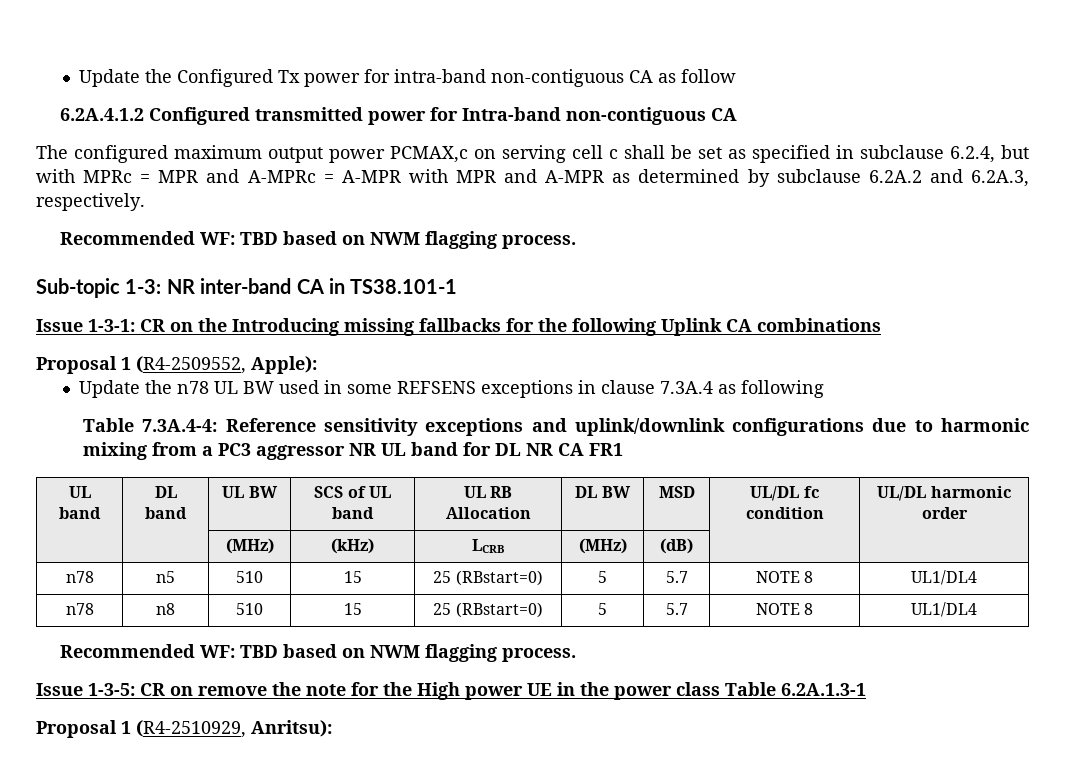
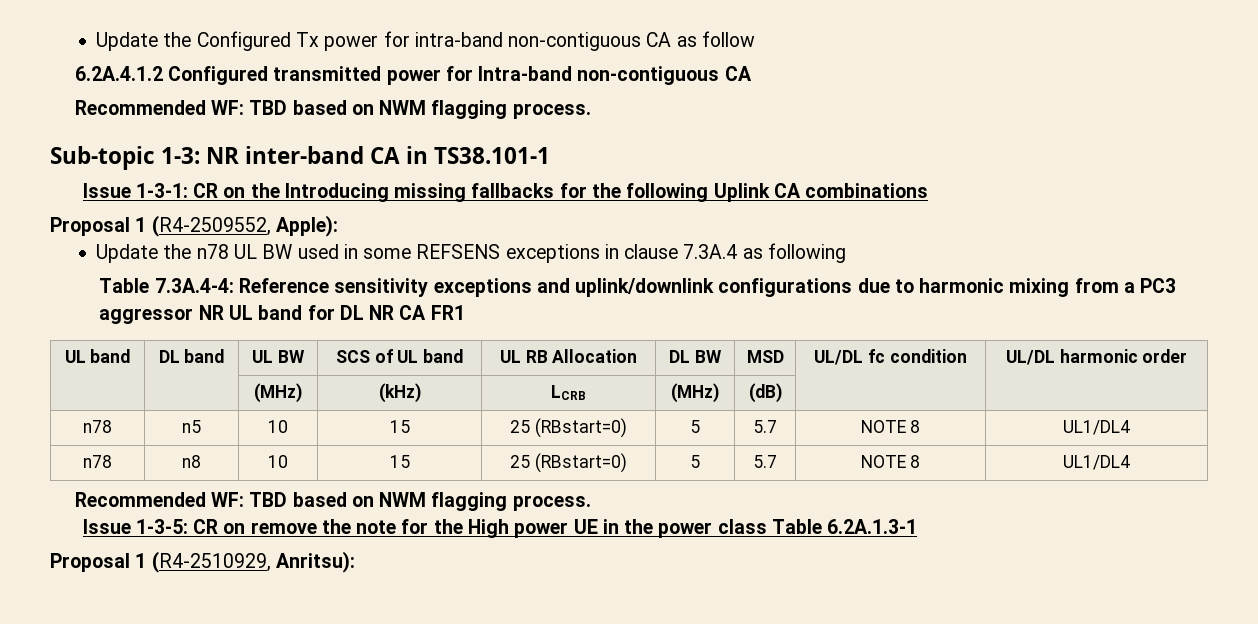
[36,145,1029,163] [36,169,1029,187] [36,193,145,211] // The configured maximum output power PCMAX,c on serving cell c shall be set as specified in subclause 6.2.4, but with MPRc = MPR and A-MPRc = A-MPR with MPR and A-MPR as determined by subclause 6.2A.2 and 6.2A.3, respectively. -> (752, 73) none
[236,571,263,583] 510 -> [268,420,288,433] 10
[236,603,263,615] 510 -> [268,455,288,468] 10

